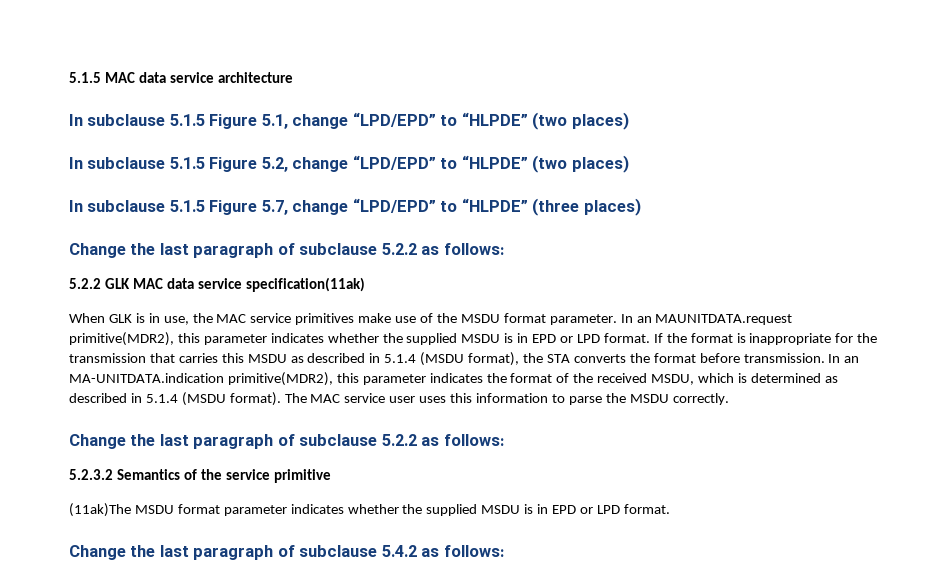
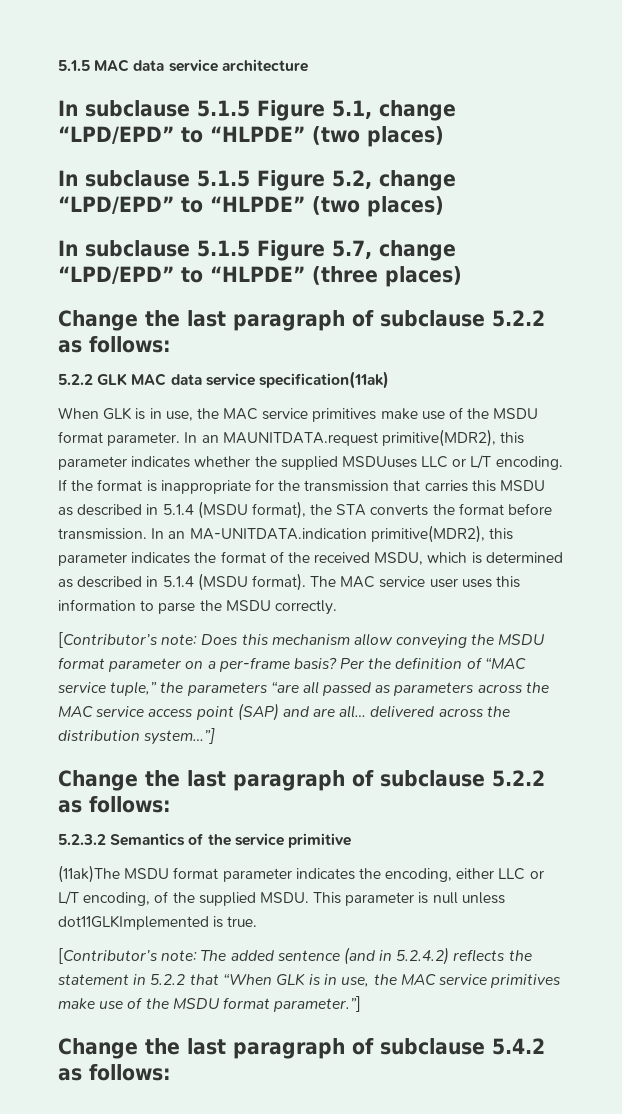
[461,333,650,343] MSDU is in EPD or LPD format. -> [341,455,563,470] MSDUuses LLC or L/T encoding.
(729, 399) none -> [58,632,546,649] [58,657,526,672] [58,681,549,696] [58,703,510,721] [58,728,216,745] // [Contributor’s note: Does this mechanism allow conveying the MSDU format parameter on a per-frame basis? Per the definition of “MAC service tuple,” the parameters “are all passed as parameters across the MAC service access point (SAP) and are all… delivered across the distribution system…”]
[347,504,670,516] whether the supplied MSDU is in EPD or LPD format. -> [358,868,544,882] [58,891,505,906] [58,915,258,930] [58,947,532,965] [58,973,562,988] [58,996,362,1012] the encoding, either LLC or L/T encoding, of the supplied MSDU. This parameter is null unless dot11GLKImplemented is true. // [Contributor’s note: The added sentence (and in 5.2.4.2) reflects the statement in 5.2.2 that “When GLK is in use, the MAC service primitives make use of the MSDU format parameter.”]

